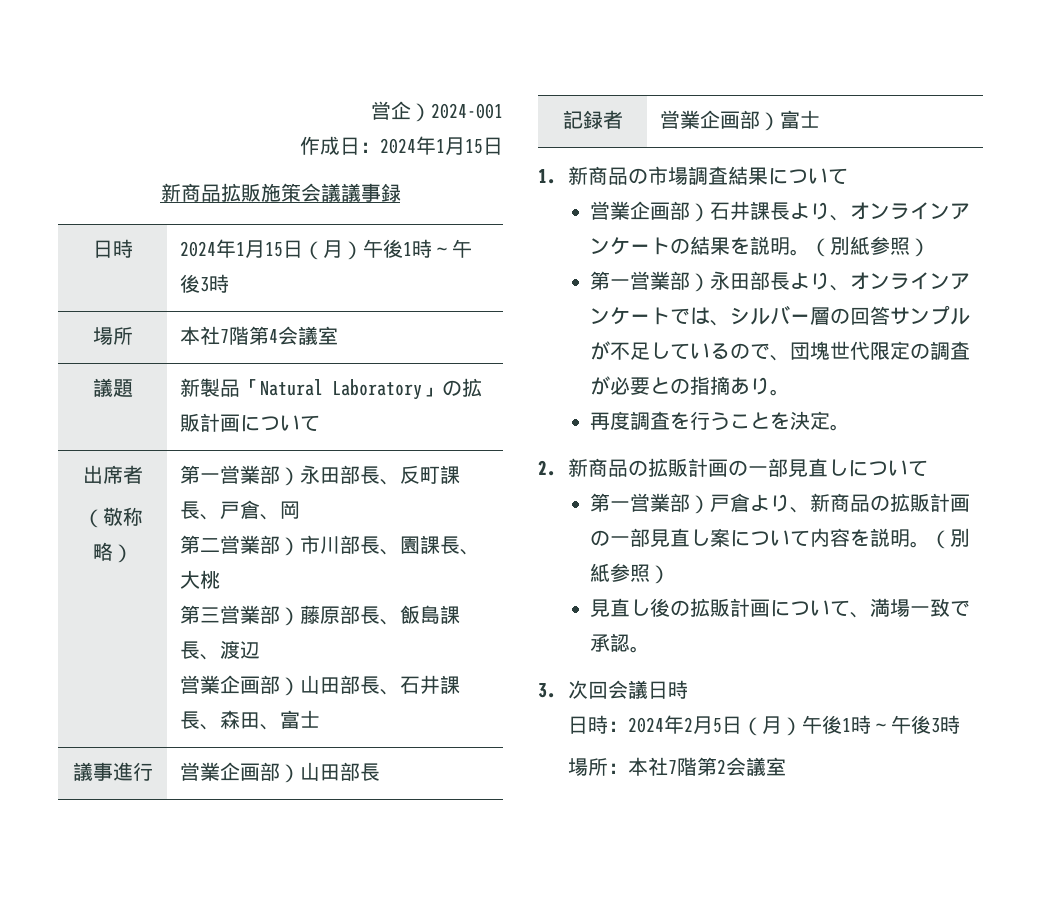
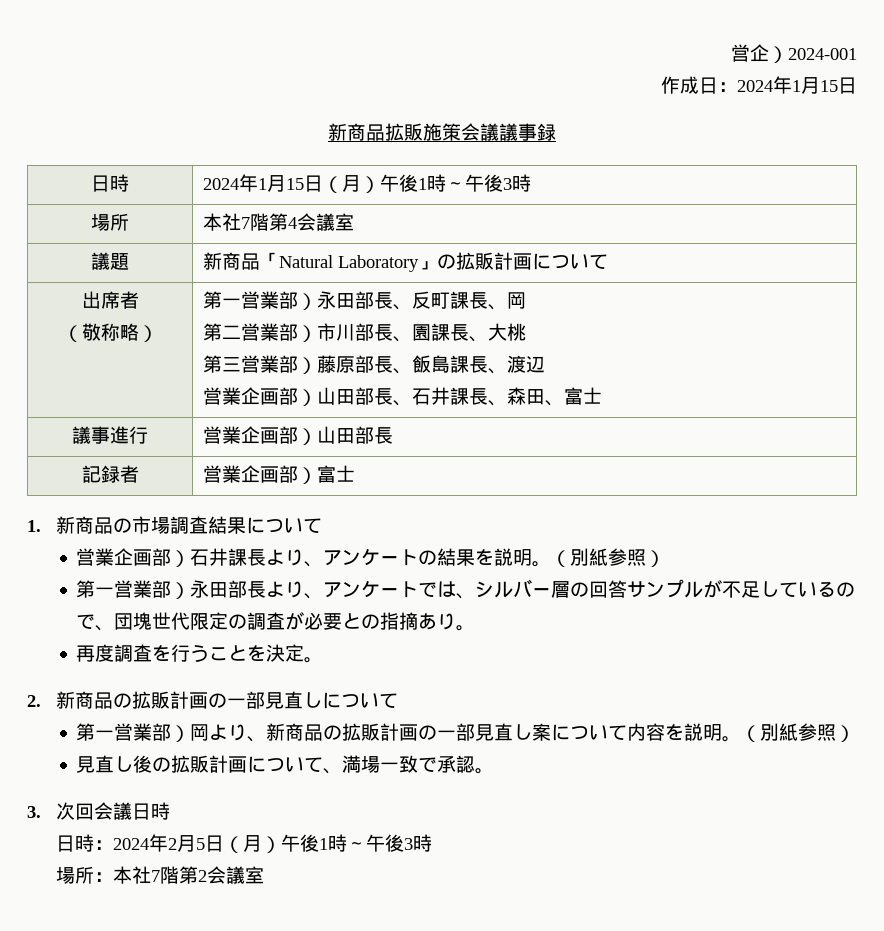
[199,378,220,397] 製 -> [221,252,241,270] 商
[219,500,280,520] 戸倉、 -> (507, 307) none
[849,202,950,220] オンライン -> (324, 564) none
[849,272,950,290] オンライン -> (324, 596) none
[709,493,750,512] 戸倉 -> [190,724,210,741] 岡

